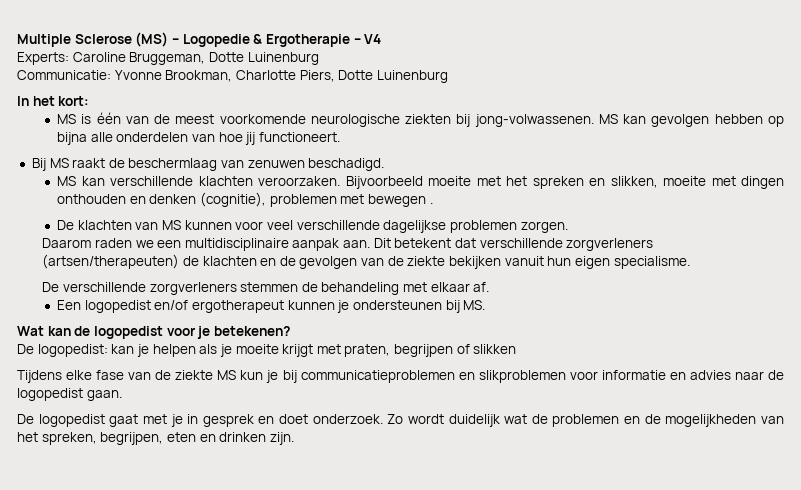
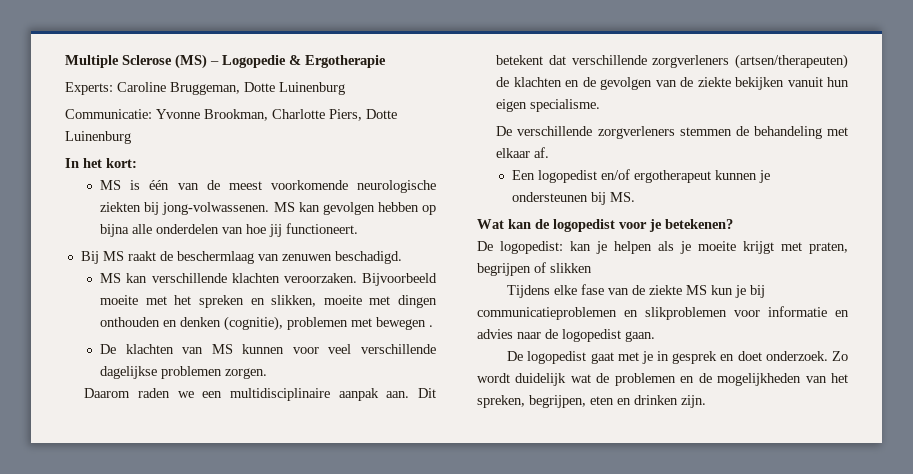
[353,34,382,44] – V4 -> (386, 61) none

